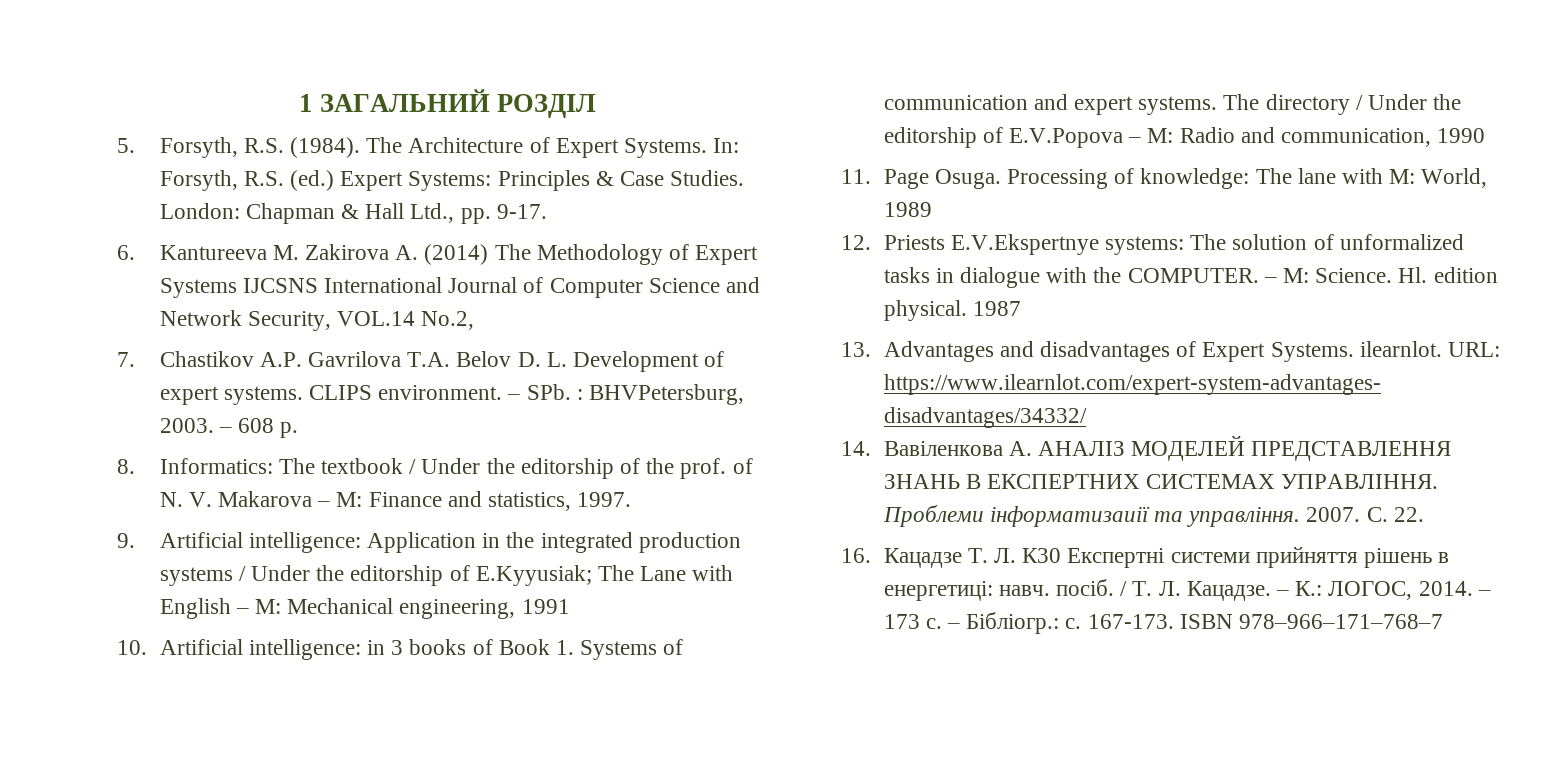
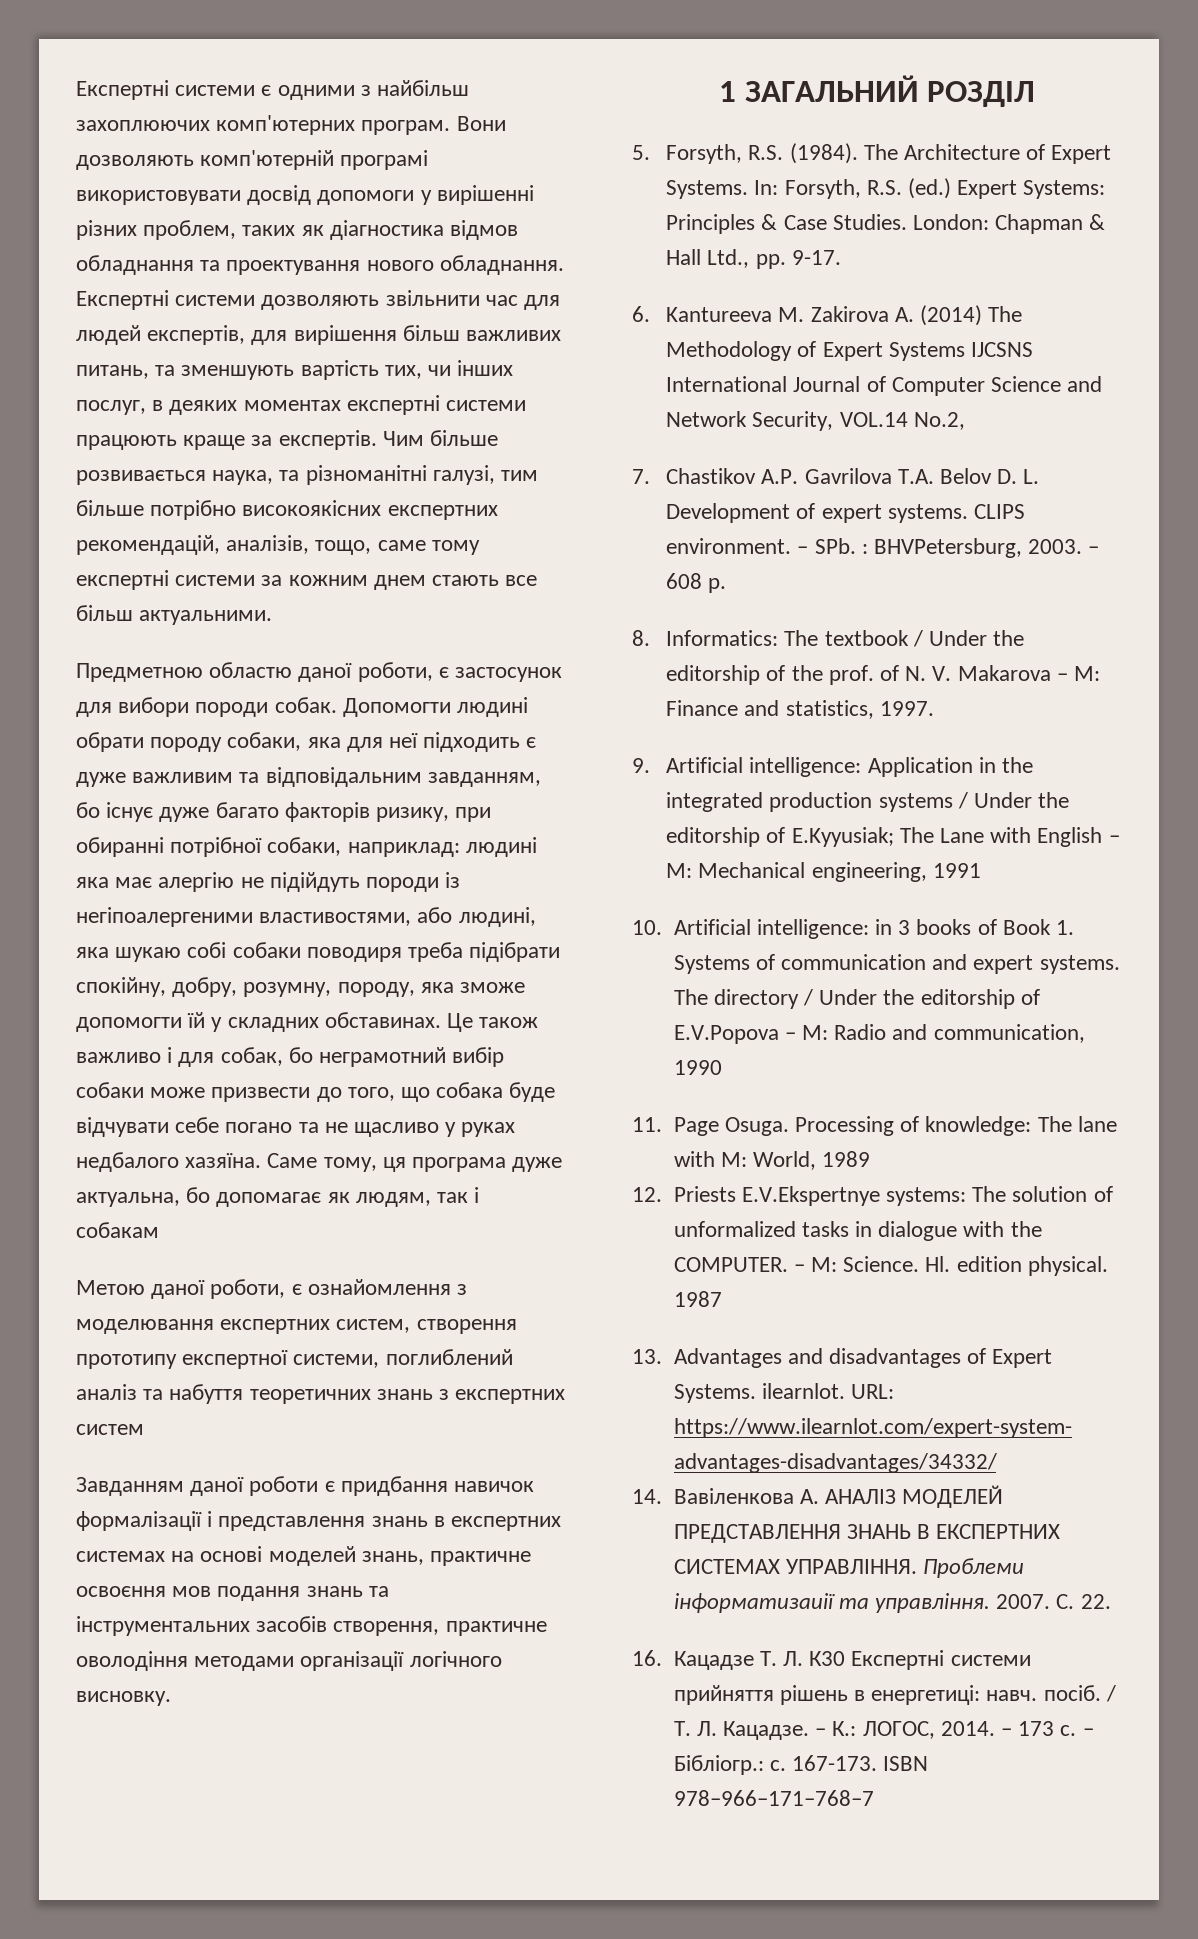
(299, 103) none -> [76,80,470,100] [76,115,506,135] [76,150,429,170] [76,185,534,205] [76,220,519,240] [76,255,564,275] [76,290,561,310] [76,325,562,345] [76,360,514,380] [76,395,527,415] [76,430,499,450] [76,465,539,485] [76,500,498,520] [76,535,480,555] [76,570,538,590] [76,605,273,625] [76,662,563,682] [76,697,529,717] [76,732,537,752] [76,767,541,787] [76,802,492,822] [76,837,537,857] [76,872,461,892] [76,907,536,927] [76,942,561,962] [76,977,526,997] [76,1012,539,1032] [76,1047,505,1067] [76,1082,556,1102] [76,1117,516,1137] [76,1152,563,1172] [76,1187,480,1207] [76,1222,159,1238] [76,1279,468,1299] [76,1319,517,1334] [76,1349,513,1369] [76,1384,566,1404] [76,1424,144,1435] [76,1476,535,1496] [76,1511,562,1531] [76,1546,532,1566] [76,1586,389,1601] [76,1616,547,1636] [76,1651,502,1671] [76,1691,171,1706] Експертні системи є одними з найбільш захоплюючих комп'ютерних програм. Вони дозволяють комп'ютерній програмі використовувати досвід допомоги у вирішенні різних проблем, таких як діагностика відмов обладнання та проектування нового обладнання. Експертні системи дозволяють звільнити час для людей експертів, для вирішення більш важливих питань, та зменшують вартість тих, чи інших послуг, в деяких моментах експертні системи працюють краще за експертів. Чим більше розвивається наука, та різноманітні галузі, тим більше потрібно високоякісних експертних рекомендацій, аналізів, тощо, саме тому експертні системи за кожним днем стають все більш актуальними. // Предметною областю даної роботи, є застосунок для вибори породи собак. Допомогти людині обрати породу собаки, яка для неї підходить є дуже важливим та відповідальним завданням, бо існує дуже багато факторів ризику, при обиранні потрібної собаки, наприклад: людині яка має алергію не підійдуть породи із негіпоалергеними властивостями, або людині, яка шукаю собі собаки поводиря треба підібрати спокійну, добру, розумну, породу, яка зможе допомогти їй у складних обставинах. Це також важливо і для собак, бо неграмотний вибір собаки може призвести до того, що собака буде відчувати себе погано та не щасливо у руках недбалого хазяїна. Саме тому, ця програма дуже актуальна, бо допомагає як людям, так і собакам // Метою даної роботи, є ознайомлення з моделювання експертних систем, створення прототипу експертної системи, поглиблений аналіз та набуття теоретичних знань з експертних систем // Завданням даної роботи є придбання навичок формалізації і представлення знань в експертних системах на основі моделей знань, практичне освоєння мов подання знань та інструментальних засобів створення, практичне оволодіння методами організації логічного висновку. //

